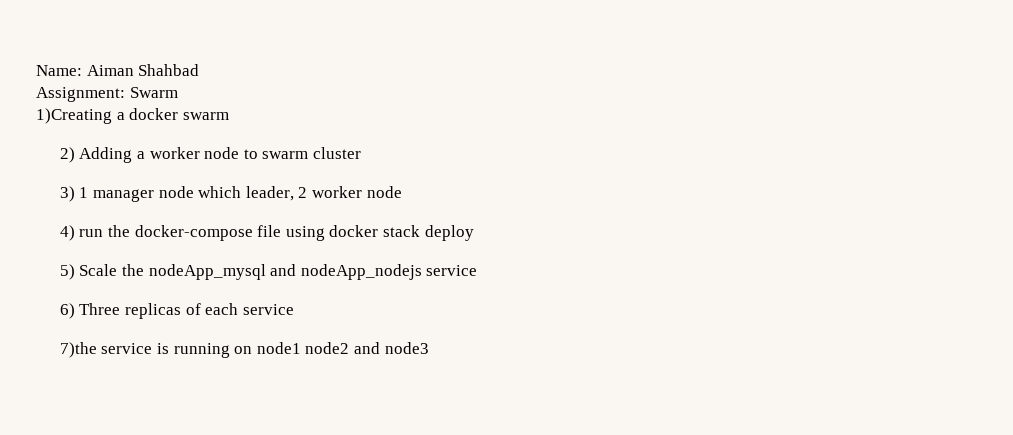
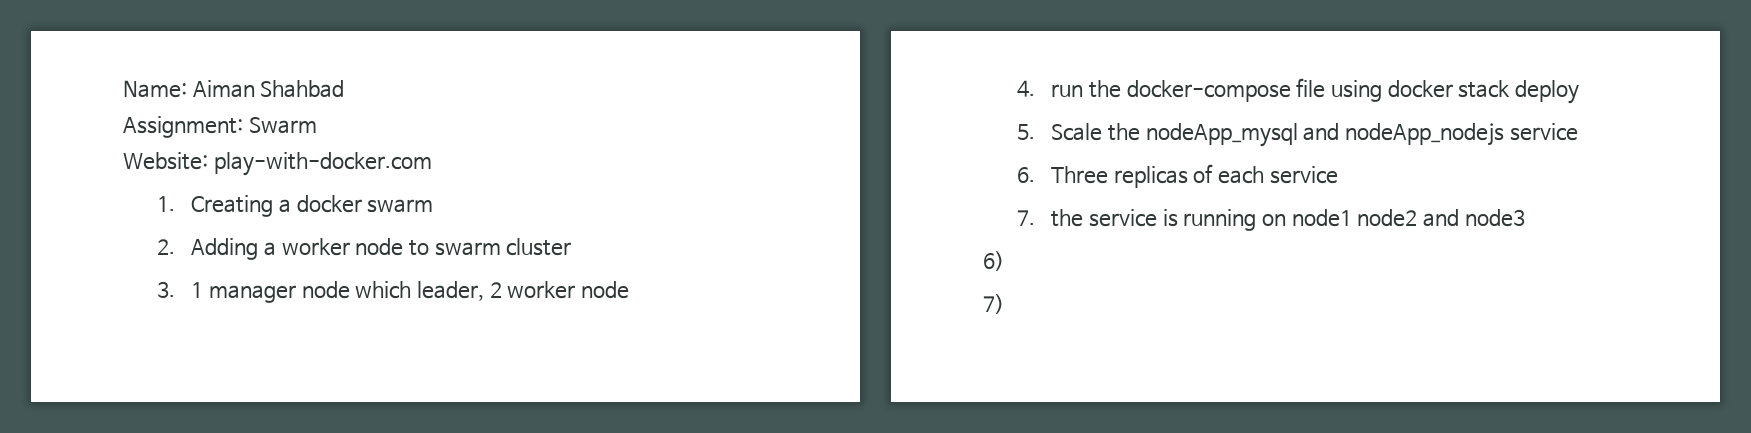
[36,108,112,124] 1)Creating -> [123,152,432,176] [157,195,274,217] Website: play-with-docker.com // 1. Creating
[59,147,75,163] 2) -> [157,239,176,255] 2.
[59,186,75,202] 3) -> [157,281,176,298] 3.
[59,225,75,241] 4) -> [1017,80,1036,97] 4.
[59,264,75,280] 5) -> [1017,124,1036,140] 5.
[59,303,75,319] 6) -> [1017,167,1036,183] 6.
[59,342,97,358] 7)the -> [1017,209,1084,227] 7. the
(429, 348) none -> [983,251,1004,271] [983,294,1004,314] // 6) // 7)

